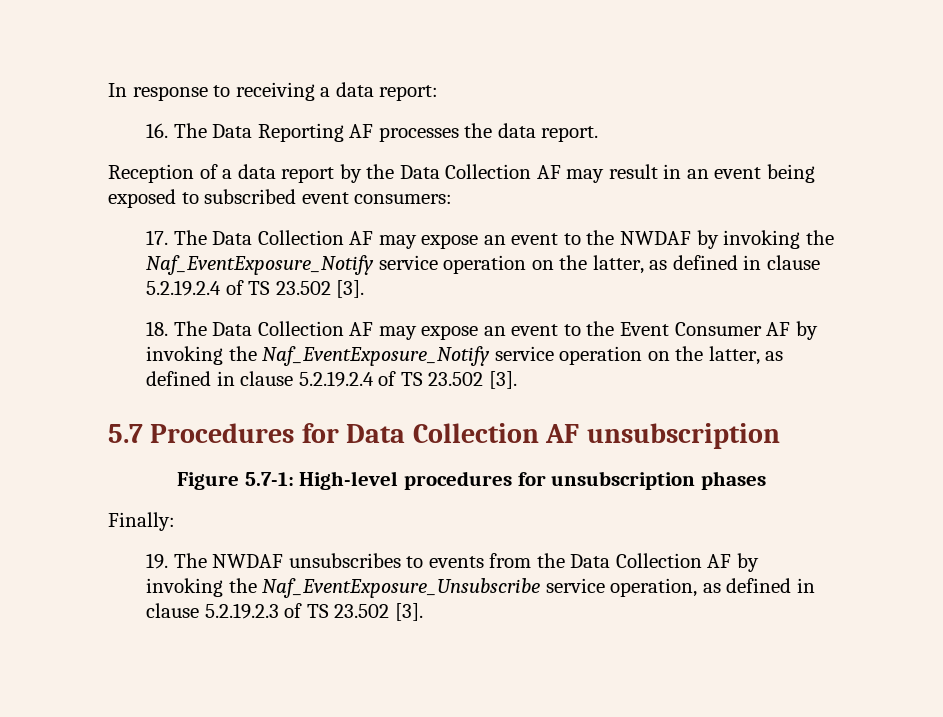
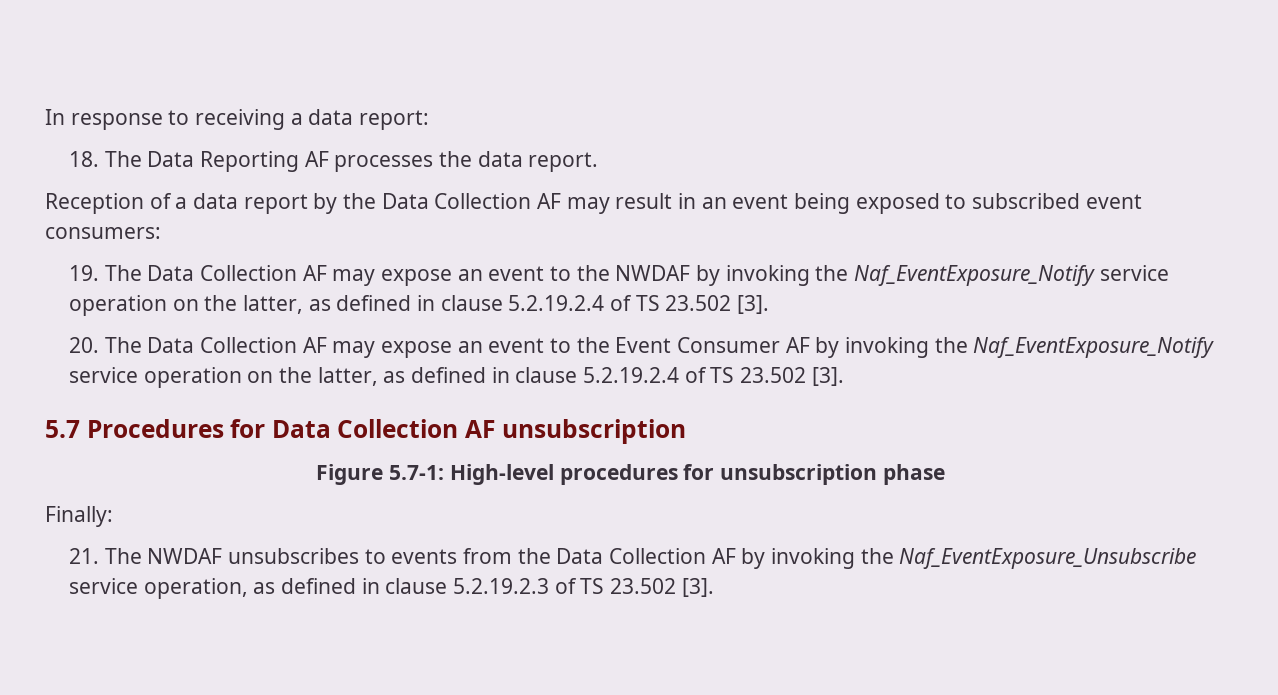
[146,123,169,138] 16. -> [69,151,100,167] 18.
[146,230,169,245] 17. -> [69,265,100,281] 19.
[146,321,169,336] 18. -> [69,337,100,353] 20.
[700,471,766,490] phases -> [882,464,945,485] phase
[146,553,169,569] 19. -> [69,548,100,564] 21.

